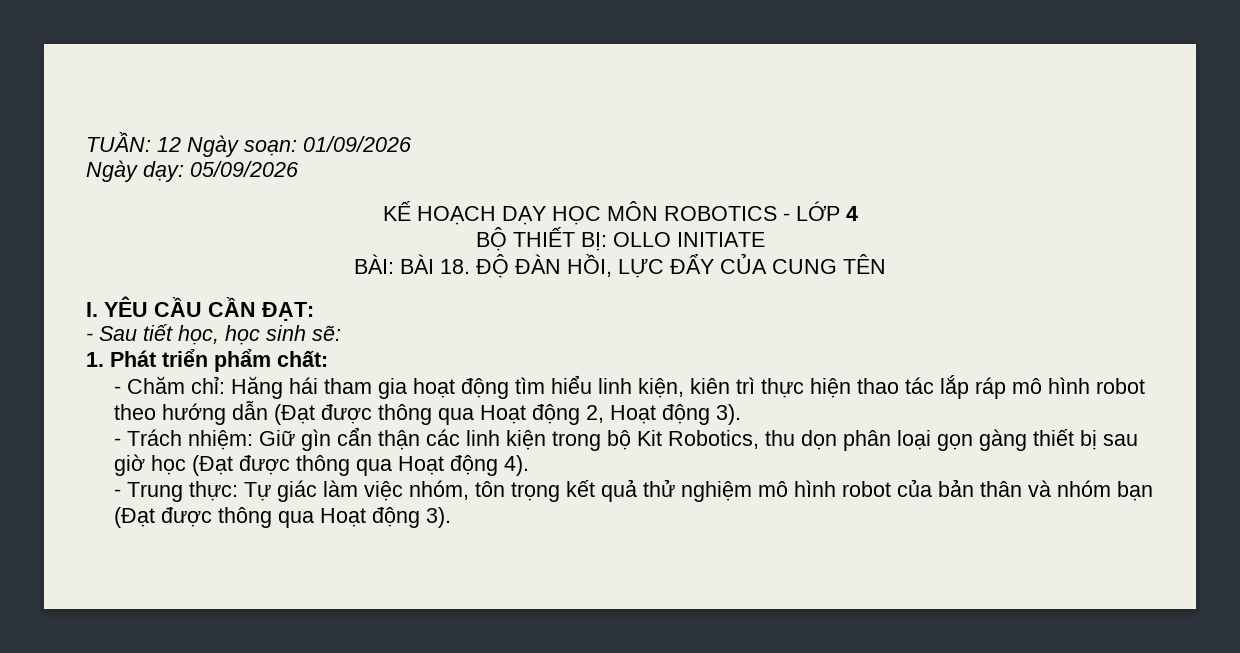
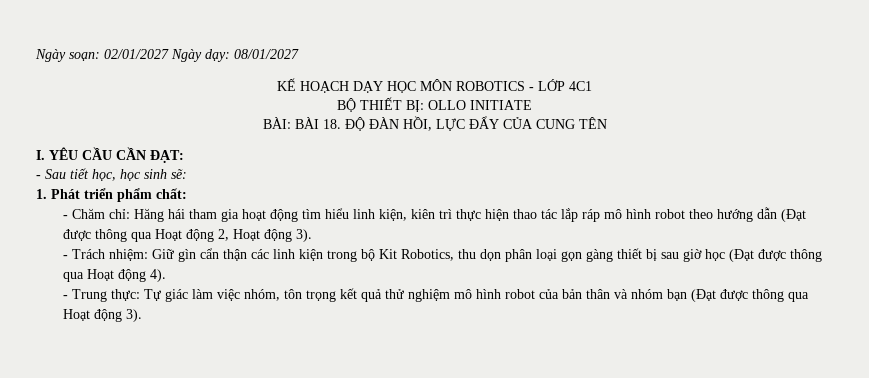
[86,132,181,152] TUẦN: 12 -> (35, 55) none
[303,136,411,152] 01/09/2026 // -> [104,49,169,59] 02/01/2027
[190,161,298,177] 05/09/2026 -> [234,49,299,59] 08/01/2027
[845,206,858,221] 4 -> [569,81,592,91] 4C1

